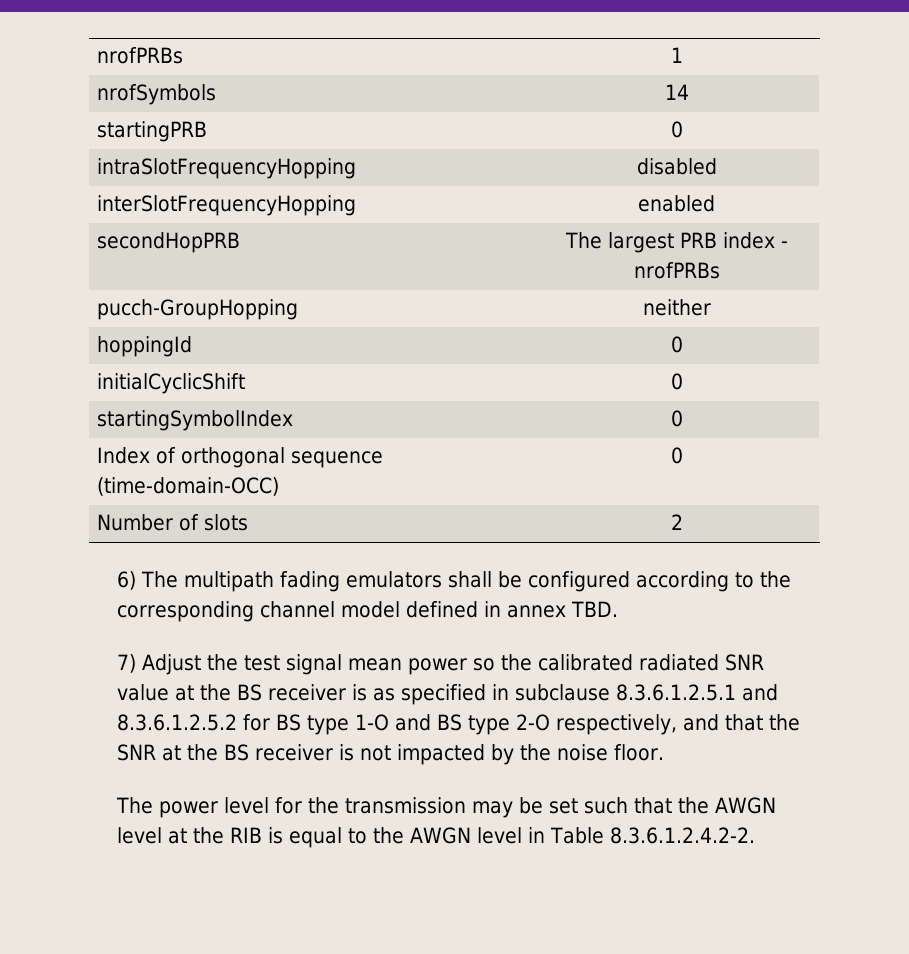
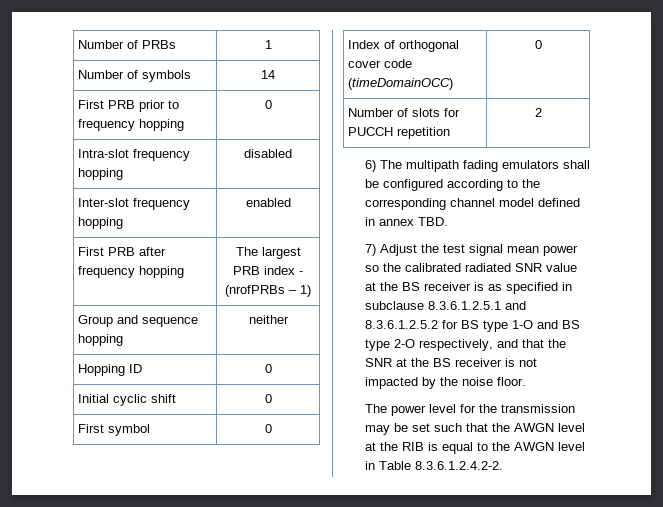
[97,47,184,64] [670,47,683,63] [97,84,217,105] [664,84,689,100] [97,121,208,142] [670,121,683,138] [97,158,357,179] [636,158,717,175] [97,195,357,216] [638,195,715,212] [97,232,241,253] nrofPRBs | 1 // nrofSymbols | 14 // startingPRB | 0 // intraSlotFrequencyHopping | disabled // interSlotFrequencyHopping | enabled // secondHopPRB -> [78,40,177,49] [264,40,272,49] [78,70,192,82] [261,70,275,79] [78,100,180,112] [78,119,185,131] [264,100,272,109] [78,149,191,161] [78,168,124,180] [244,149,292,158] [78,198,191,210] [78,217,124,229] [245,198,291,207] [78,247,167,256] [78,266,185,278] Number of PRBs | 1 // Number of symbols | 14 // First PRB prior to frequency hopping | 0 // Intra-slot frequency hopping | disabled // Inter-slot frequency hopping | enabled // First PRB after frequency hopping
[633,262,720,279] [97,299,299,320] nrofPRBs // pucch-GroupHopping -> [225,285,311,297] [78,315,199,327] [78,334,124,346] (nrofPRBs – 1) // Group and sequence hopping
[97,336,193,357] [670,336,683,353] [97,373,246,394] [670,373,683,390] [97,410,294,431] hoppingId | 0 // initialCyclicShift | 0 // startingSymbolIndex -> [78,364,143,376] [264,364,272,373] [78,394,177,406] [264,394,272,403] [78,424,151,436] Hopping ID | 0 // Initial cyclic shift | 0 // First symbol
[291,451,384,468] [97,477,280,496] sequence (time-domain-OCC) -> [348,59,413,68] [348,78,454,90] cover code (timeDomainOCC)
(249, 522) none -> [444,108,461,117] [348,127,451,139] for PUCCH repetition

